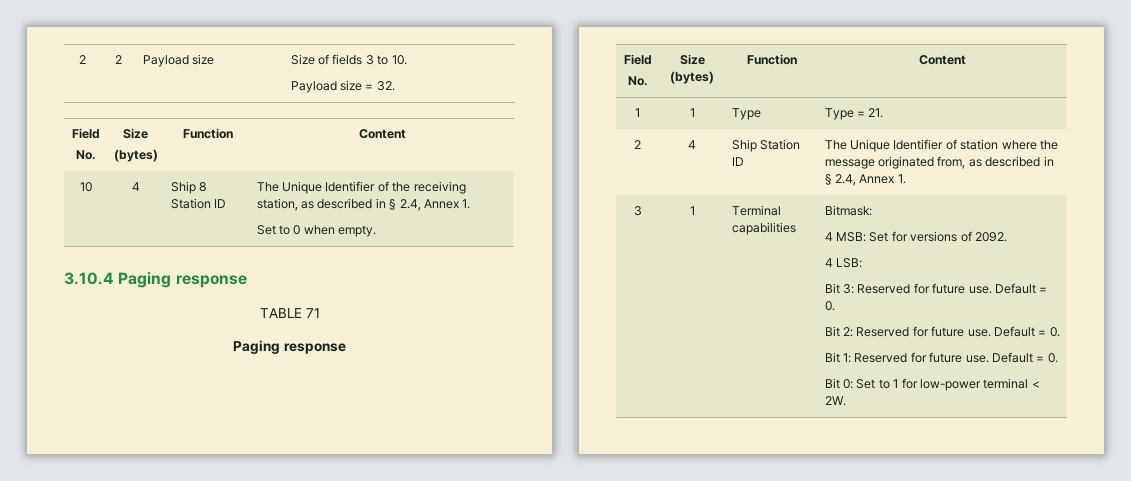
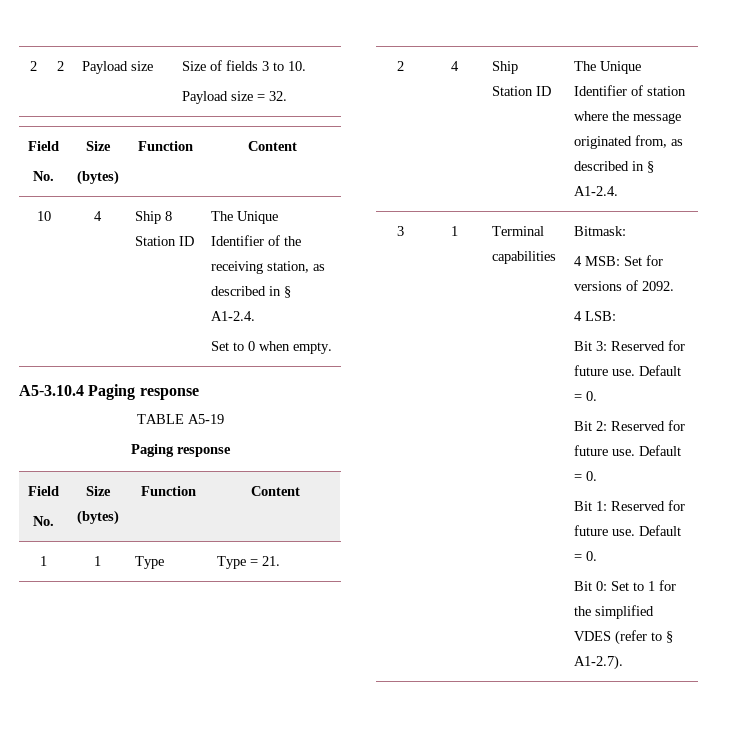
[399,199,471,211] 2.4, Annex 1. -> [211,311,256,321] A1-2.4.
[64,272,114,285] 3.10.4 -> [19,385,84,396] A5-3.10.4
[305,308,320,318] 71 -> [187,414,224,424] A5-19
[835,174,906,186] 2.4, Annex 1. -> [574,186,619,196] A1-2.4.
[919,378,1040,391] [824,396,846,406] low-power terminal < 2W. -> [574,605,655,619] [574,630,674,645] [574,655,624,670] the simplified VDES (refer to § A1-2.7).

